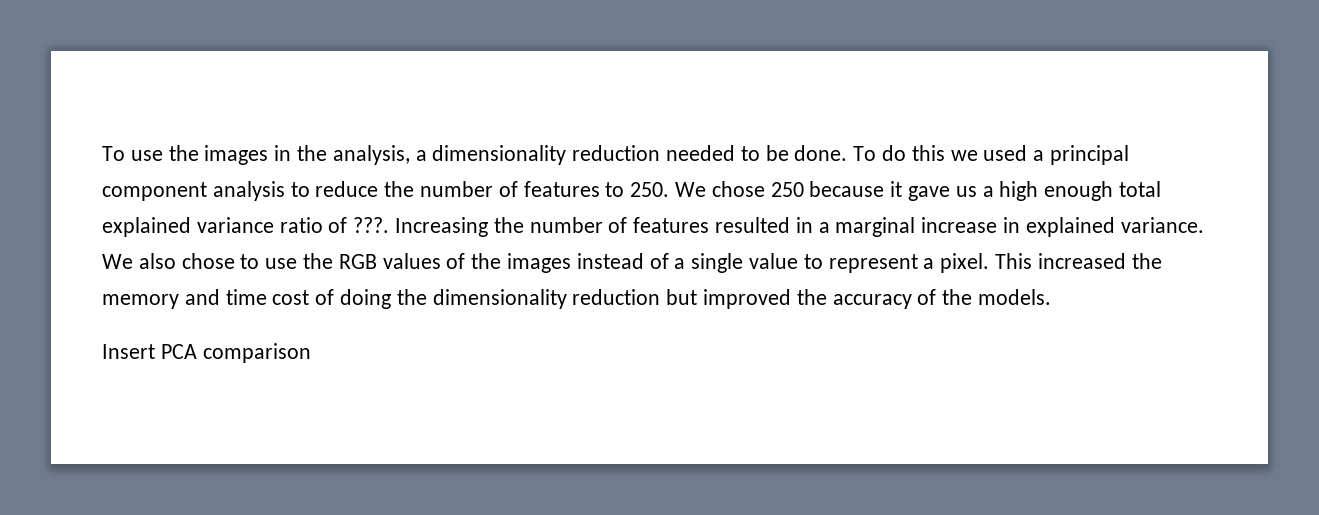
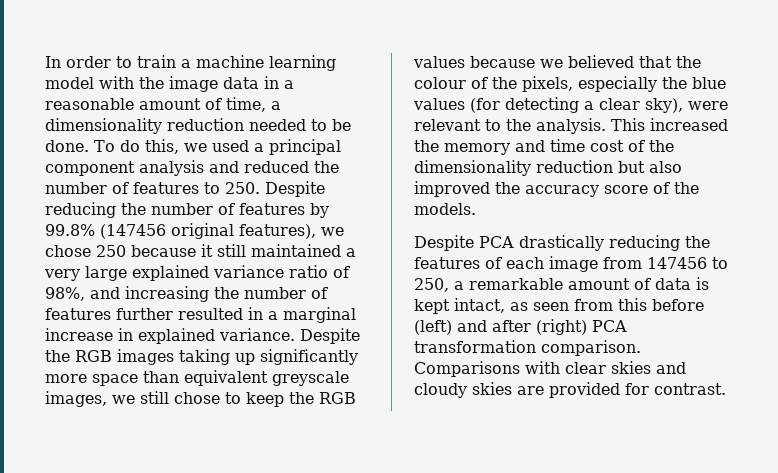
[102,145,410,165] To use the images in the analysis, -> [45,55,336,71] [45,76,294,92] [45,97,266,112] In order to train a machine learning model with the image data in a reasonable amount of time,
[911,145,945,161] this -> [144,139,179,154] this,
[290,181,379,197] to reduce -> [209,161,309,173] and reduced
[675,181,1162,201] We chose 250 because it gave us a high enough total -> [265,181,325,197] [45,202,329,218] [45,223,344,239] [45,244,356,257] [44,266,127,281] Despite reducing the number of features by 99.8% (147456 original features), we chose 250 because it still maintained a very large
[353,217,710,237] ???. Increasing the number of features -> [45,286,328,302] [45,308,173,320] 98%, and increasing the number of features further
[102,253,176,269] We also -> [300,328,360,344] [45,349,358,365] [45,370,349,386] [45,391,169,407] Despite the RGB images taking up significantly more space than equivalent greyscale images, we still
[265,258,298,269] use -> [246,392,284,407] keep
[446,253,990,273] of the images instead of a single value to represent a pixel. -> [470,55,701,68] [414,76,726,92] [413,97,728,113] [414,118,606,134] because we believed that the colour of the pixels, especially the blue values (for detecting a clear sky), were relevant to the analysis.
[340,289,392,309] doing -> (645, 146) none
(698, 297) none -> [649,161,682,173] also
(912, 301) none -> [604,185,648,194] score
[102,343,311,363] Insert PCA comparison -> [414,235,710,251] [414,256,728,272] [414,277,709,292] [414,298,704,314] [414,319,627,335] [414,340,641,356] [414,361,686,377] [414,382,726,398] Despite PCA drastically reducing the features of each image from 147456 to 250, a remarkable amount of data is kept intact, as seen from this before (left) and after (right) PCA transformation comparison. Comparisons with clear skies and cloudy skies are provided for contrast.

